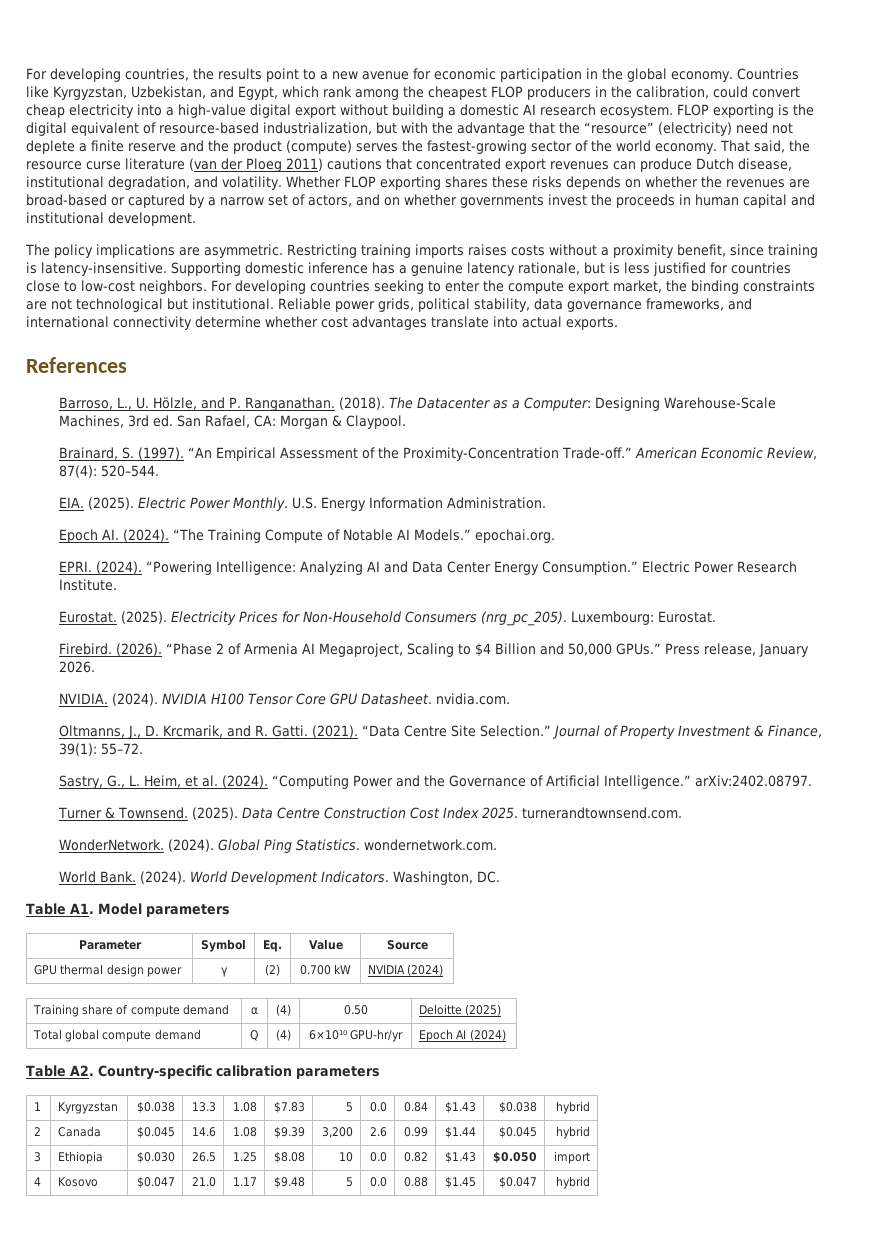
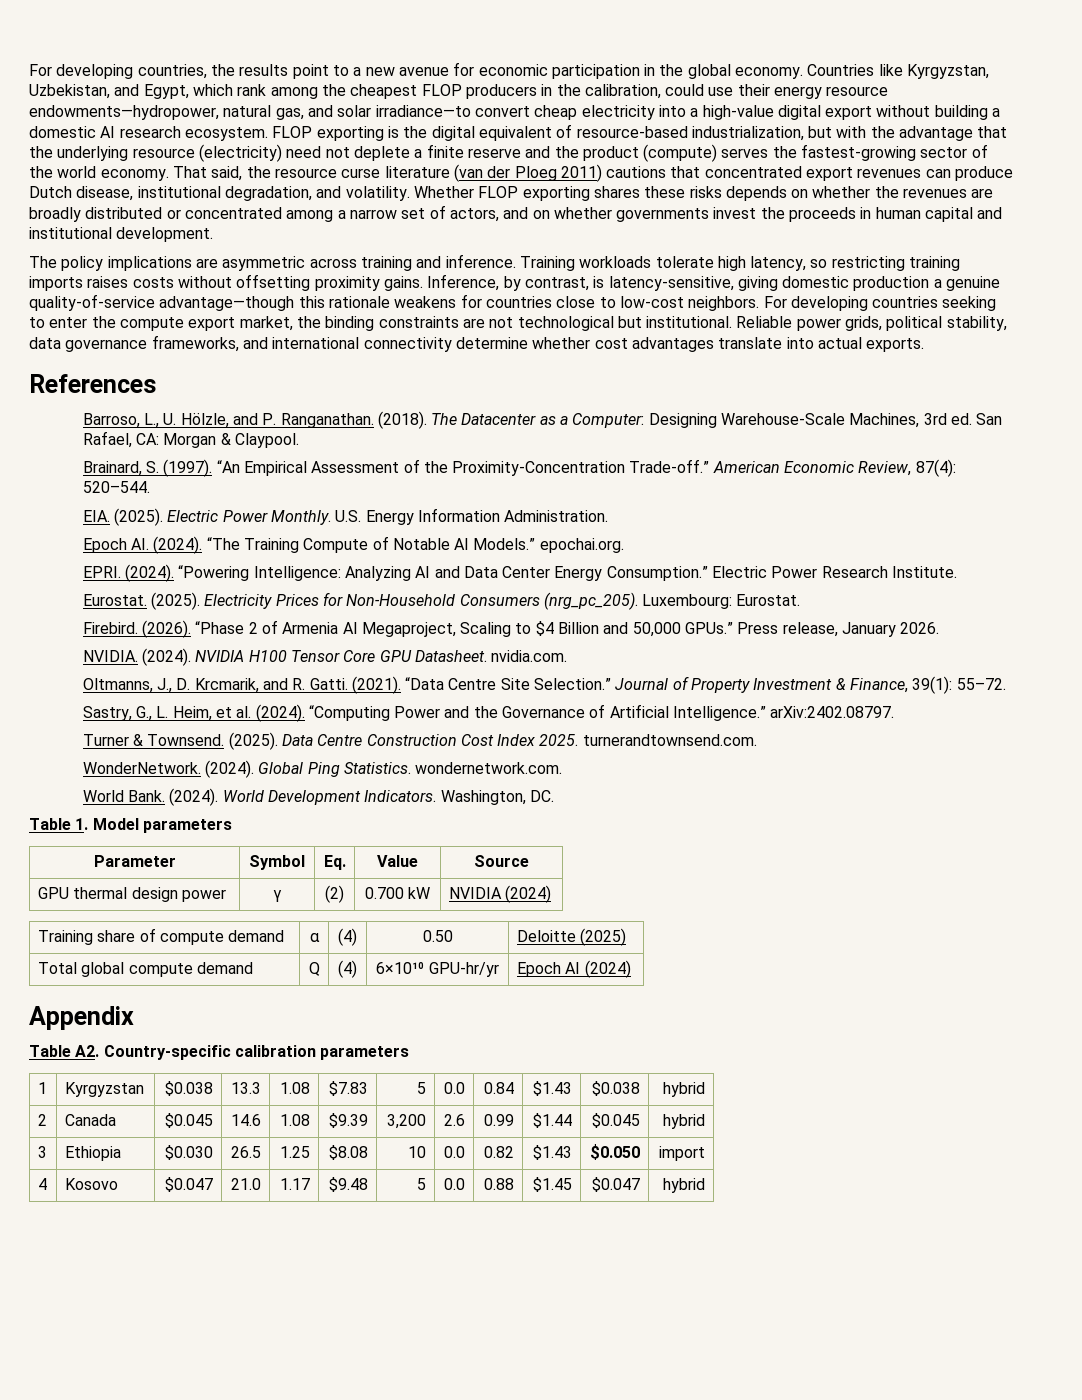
(748, 92) none -> [708,84,889,99] [29,105,471,120] use their energy resource endowments—hydropower, natural gas, and solar irradiance—to
[584,122,654,134] “resource” -> [57,146,195,161] underlying resource
[26,194,205,208] broad-based or captured by -> [29,207,334,222] broadly distributed or concentrated among
[204,244,357,258] asymmetric. Restricting -> [222,254,905,271] asymmetric across training and inference. Training workloads tolerate high latency, so restricting
[601,244,818,258] [26,262,706,276] a proximity benefit, since training is latency-insensitive. Supporting domestic inference has a genuine latency rationale, but is less justified -> [236,274,1001,291] [29,294,457,311] offsetting proximity gains. Inference, by contrast, is latency-sensitive, giving domestic production a genuine quality-of-service advantage—though this rationale weakens
[69,903,94,914] A1. -> [75,818,89,830] 1.
(506, 1035) none -> [29,1006,134,1030] // Appendix

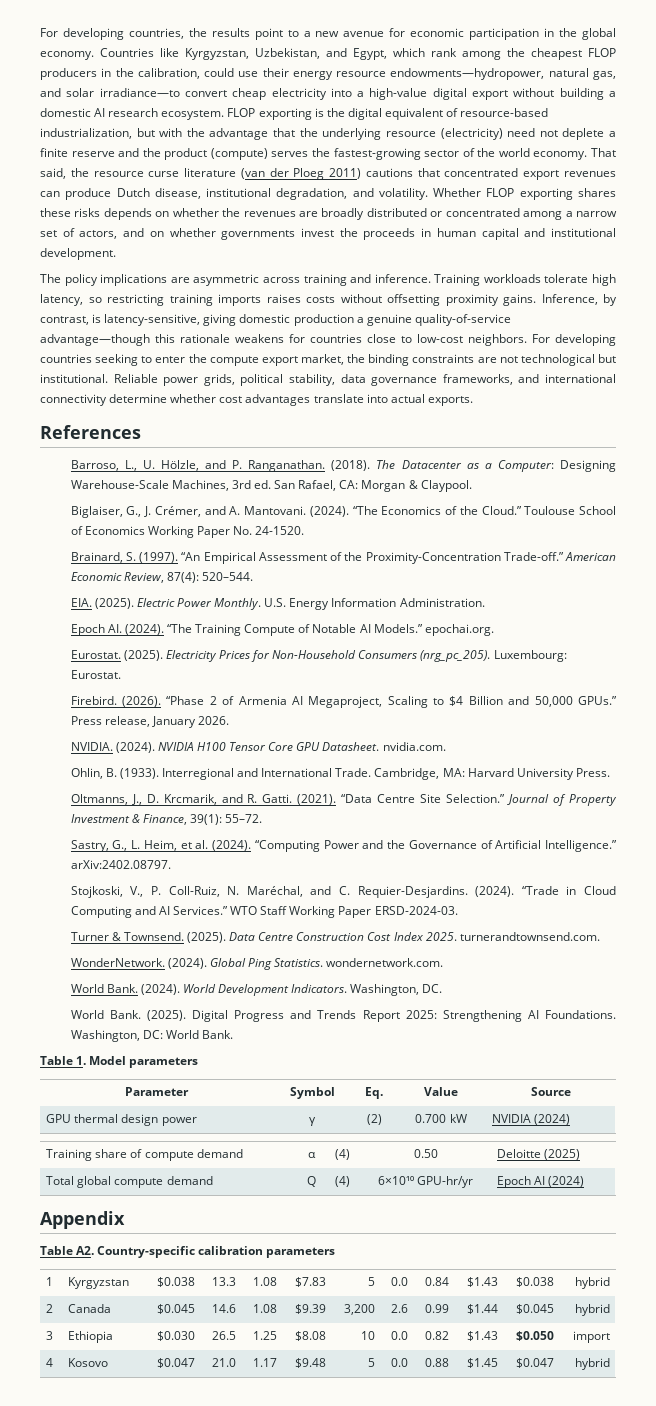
(299, 440) none -> [70,506,616,518] [70,526,305,538] // Biglaiser, G., J. Crémer, and A. Mantovani. (2024). “The Economics of the Cloud.” Toulouse School of Economics Working Paper No. 24-1520.
[82,564,958,582] // EPRI. (2024). “Powering Intelligence: Analyzing AI and Data Center Energy Consumption.” Electric Power Research Institute. -> (494, 630) none
(568, 656) none -> [70,768,610,780] // Ohlin, B. (1933). Interregional and International Trade. Cambridge, MA: Harvard University Press.
(895, 712) none -> [70,886,616,898] [70,906,458,918] // Stojkoski, V., P. Coll-Ruiz, N. Maréchal, and C. Requier-Desjardins. (2024). “Trade in Cloud Computing and AI Services.” WTO Staff Working Paper ERSD-2024-03.
(554, 796) none -> [70,1010,616,1022] [70,1030,234,1042] // World Bank. (2025). Digital Progress and Trends Report 2025: Strengthening AI Foundations. Washington, DC: World Bank.

